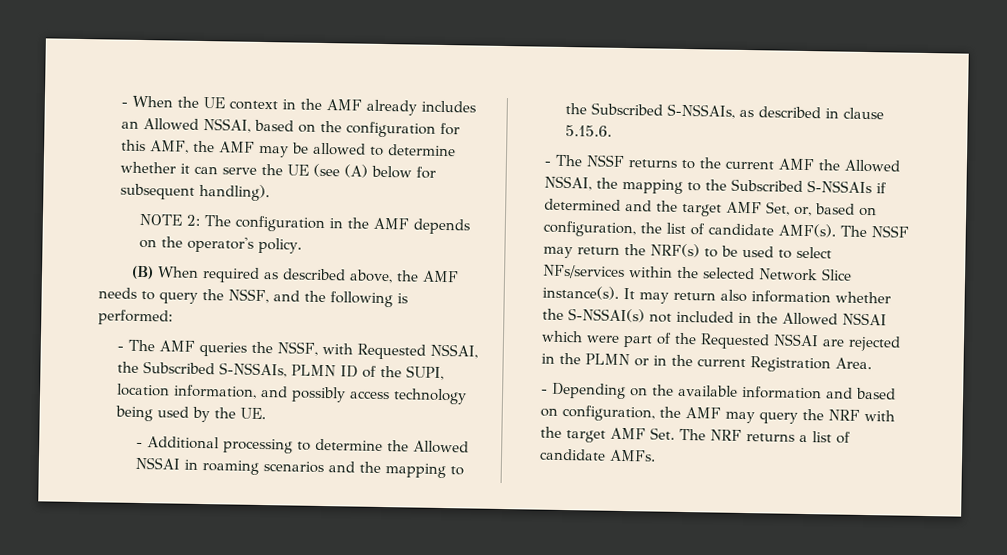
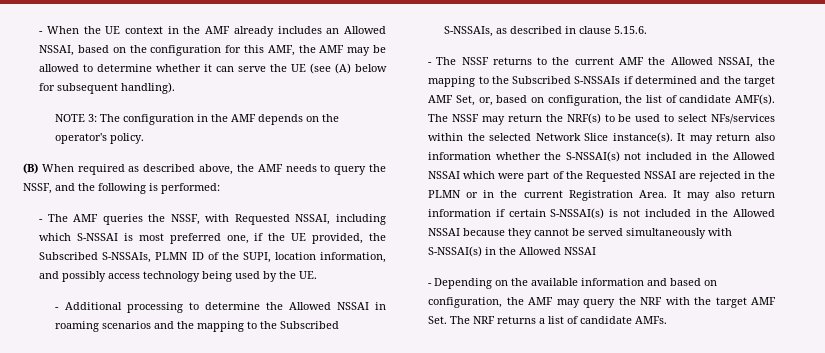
[185,214,200,226] 2: -> [88,114,98,122] 3:
(478, 351) none -> [336,214,386,225] [39,233,364,244] including which S-NSSAI is most preferred one, if the UE provided,
(872, 363) none -> [672,190,775,201] [428,208,775,219] [428,228,733,239] [428,246,597,257] It may also return information if certain S-NSSAI(s) is not included in the Allowed NSSAI because they cannot be served simultaneously with S-NSSAI(s) in the Allowed NSSAI

